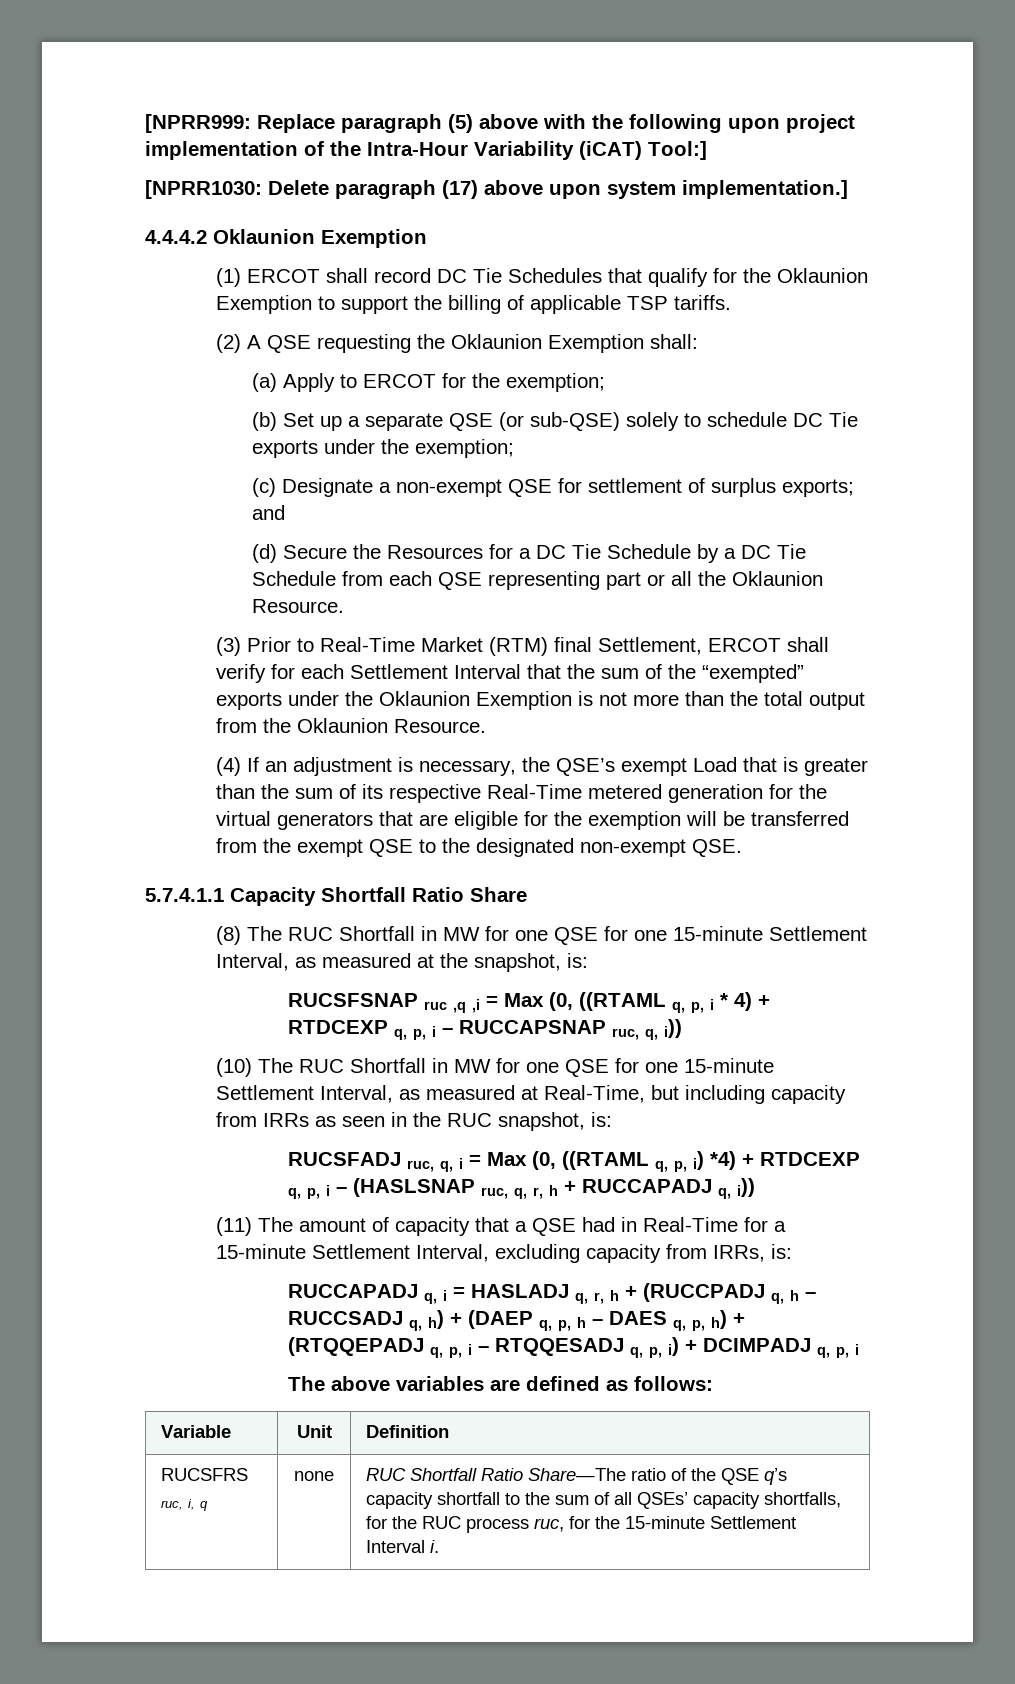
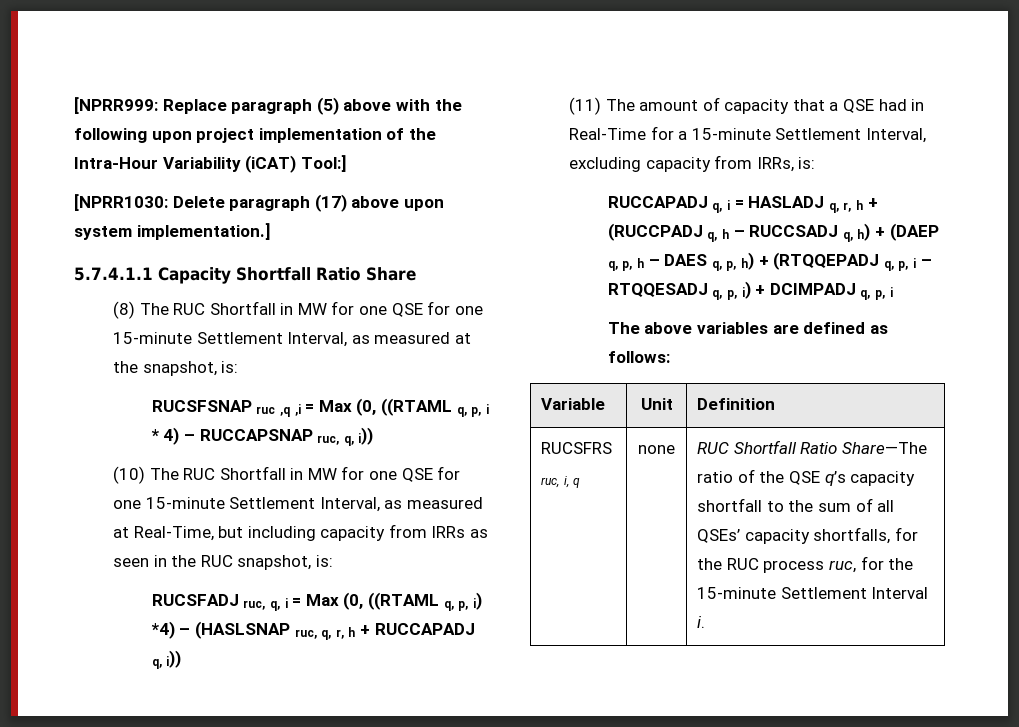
[145,229,427,248] [216,268,869,287] [216,295,732,314] [216,334,699,353] [252,373,606,392] [252,412,859,431] [252,439,515,458] [252,478,855,497] [252,505,286,520] [252,544,807,563] [252,571,824,590] [252,599,345,613] [216,637,830,656] [216,664,805,683] [216,691,866,710] [216,718,487,733] [216,757,869,776] [216,784,828,803] [216,811,850,830] [216,838,743,857] // 4.4.4.2 Oklaunion Exemption // (1) ERCOT shall record DC Tie Schedules that qualify for the Oklaunion Exemption to support the billing of applicable TSP tariffs. // (2) A QSE requesting the Oklaunion Exemption shall: // (a) Apply to ERCOT for the exemption; // (b) Set up a separate QSE (or sub-QSE) solely to schedule DC Tie exports under the exemption; // (c) Designate a non-exempt QSE for settlement of surplus exports; and // (d) Secure the Resources for a DC Tie Schedule by a DC Tie Schedule from each QSE representing part or all the Oklaunion Resource. // (3) Prior to Real-Time Market (RTM) final Settlement, ERCOT shall verify for each Settlement Interval that the sum of the “exempted” exports under the Oklaunion Exemption is not more than the total output from the Oklaunion Resource. // (4) If an adjustment is necessary, the QSE’s exempt Load that is greater than the sum of its respective Real-Time metered generation for the virtual generators that are eligible for the exemption will be transferred from the exempt QSE to the designated non-exempt QSE. -> (270, 231) none
[757,995,770,1007] [287,1020,436,1040] + RTDCEXP q, p, i -> (180, 436) none
[741,1152,860,1166] [287,1185,330,1199] + RTDCEXP q, p, i -> (175, 630) none

